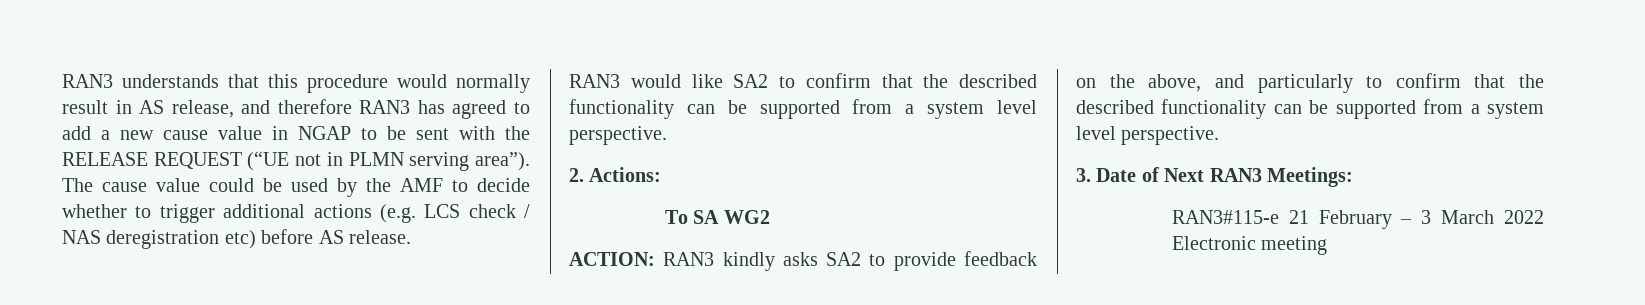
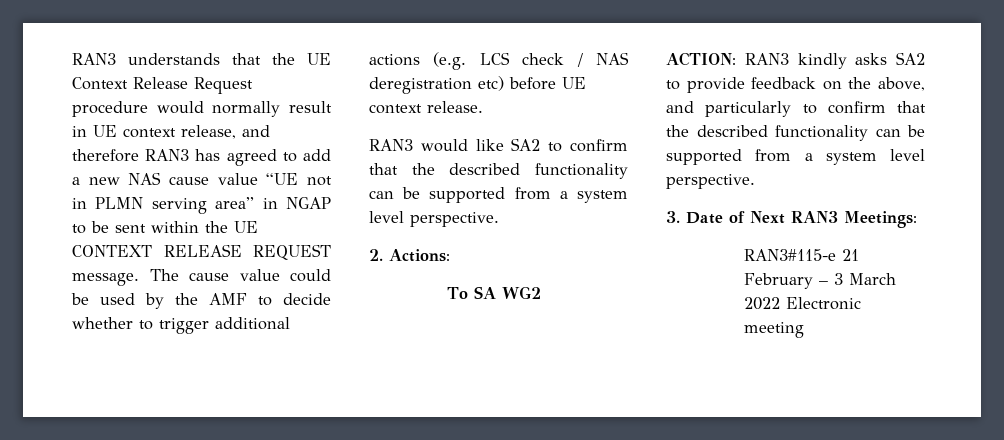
[268,74,298,88] this -> [272,53,331,65] [72,77,253,94] the UE Context Release Request
[139,100,165,114] AS -> [93,125,176,138] UE context
[163,126,262,140] cause value -> [128,172,332,186] [72,197,255,214] NAS cause value “UE not in PLMN serving area”
[459,126,530,140] [62,151,530,171] with the RELEASE REQUEST (“UE not in PLMN serving area”). -> [151,221,258,233] [72,244,331,260] [72,273,139,286] within the UE CONTEXT RELEASE REQUEST message.
[318,230,344,244] AS -> [562,77,586,89] [369,104,422,114] UE context

